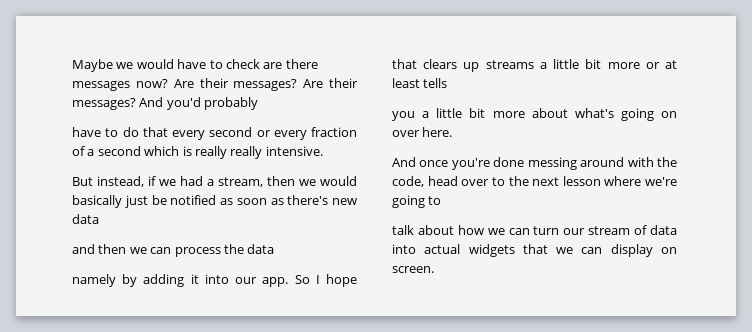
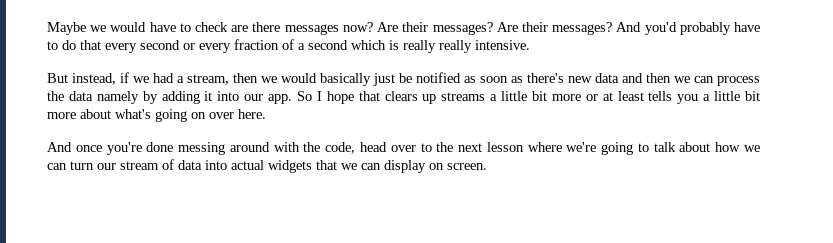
(259, 103) // -> (731, 28) none
(99, 219) // -> (619, 78) none
(275, 249) // -> (93, 96) none
(448, 83) // -> (673, 96) none
(442, 200) // -> (649, 147) none

